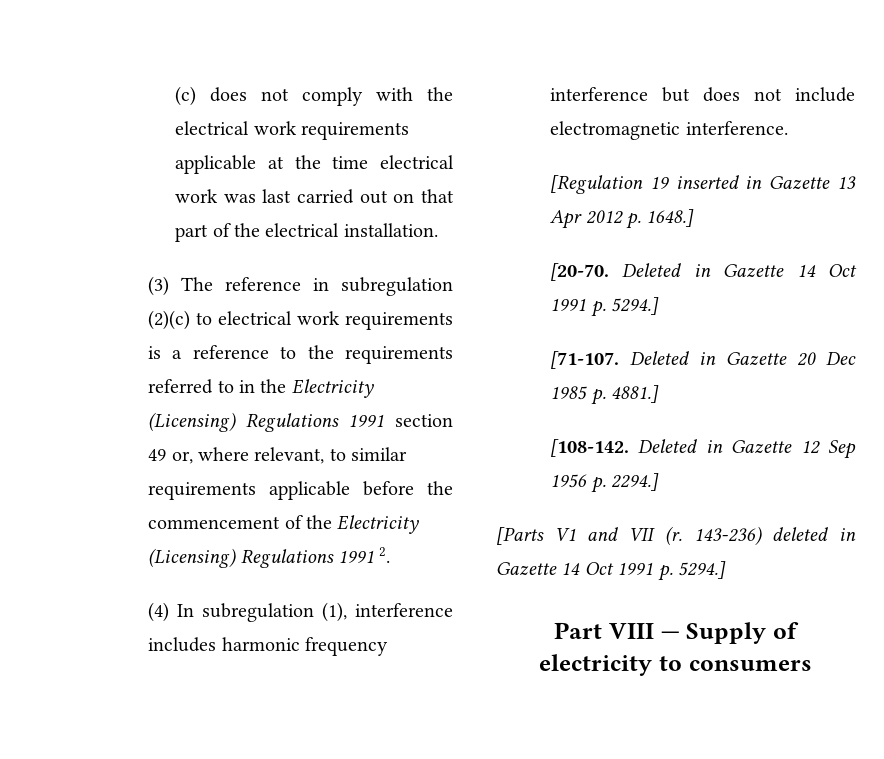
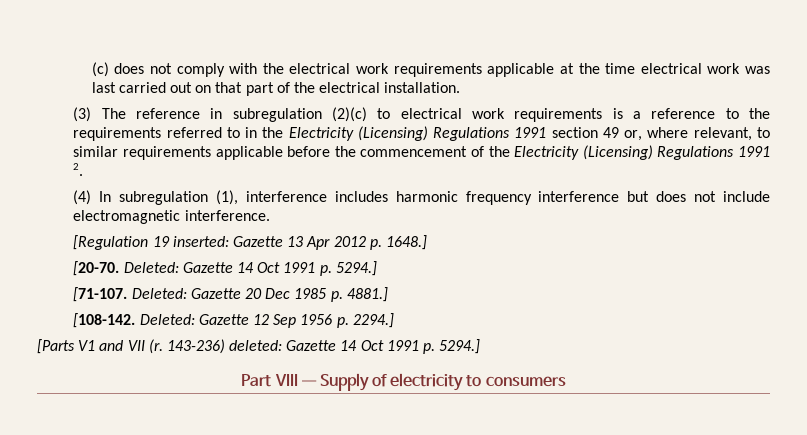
[675,175,763,189] inserted in -> [172,236,229,247] inserted:
[622,263,711,277] Deleted in -> [123,262,179,273] Deleted:
[630,351,717,365] Deleted in -> [131,288,187,299] Deleted:
[638,439,723,453] Deleted in -> [139,314,195,325] Deleted:
[772,527,856,541] deleted in -> [229,340,283,351] deleted:

